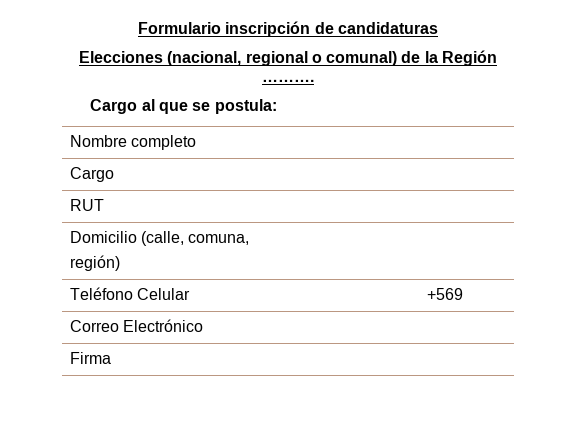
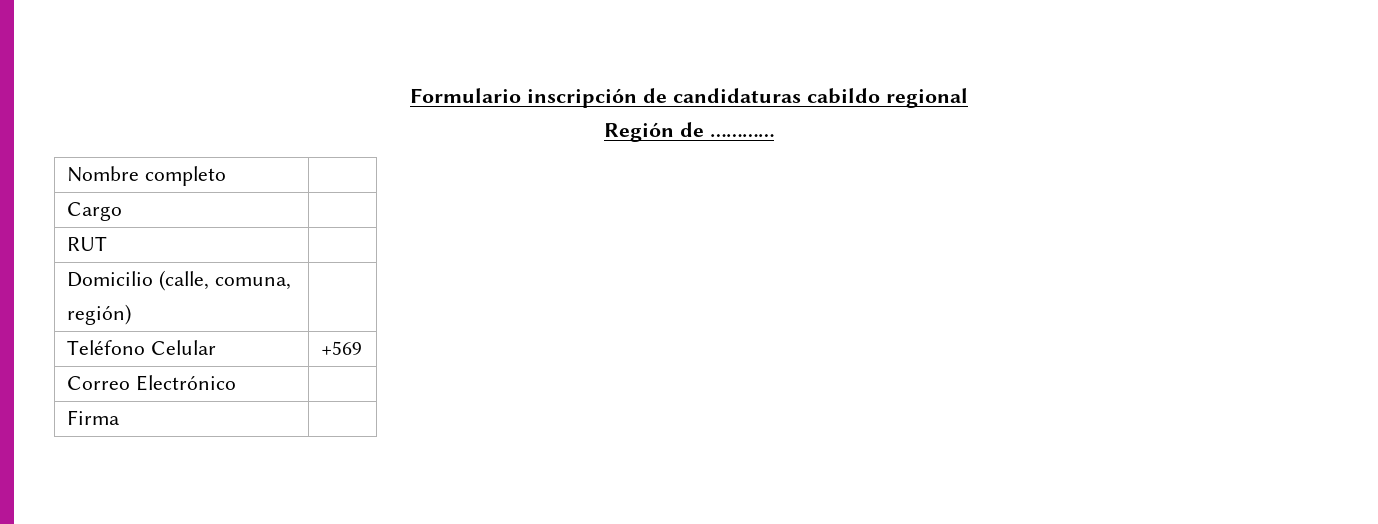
[78,50,498,66] [262,79,314,82] [90,99,277,114] // Elecciones (nacional, regional o comunal) de la Región ………. // Cargo al que se postula: -> [806,88,968,108] [604,122,774,142] cabildo regional // Región de …………

